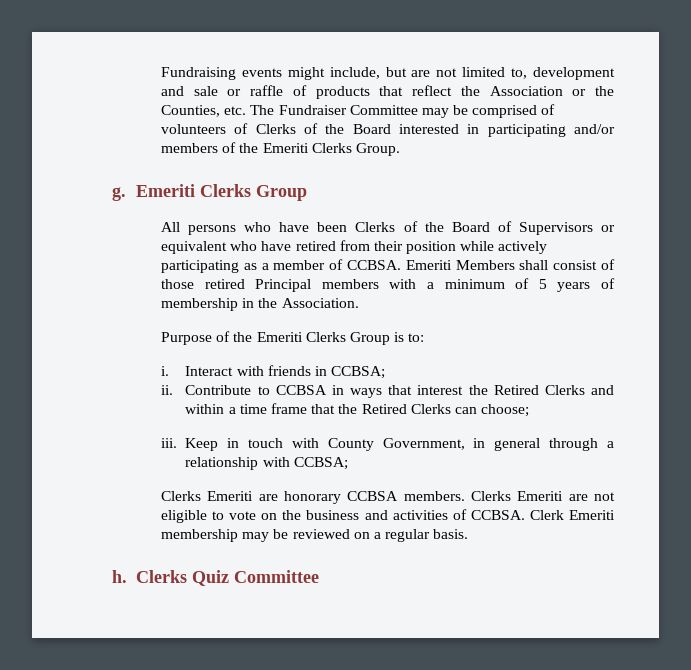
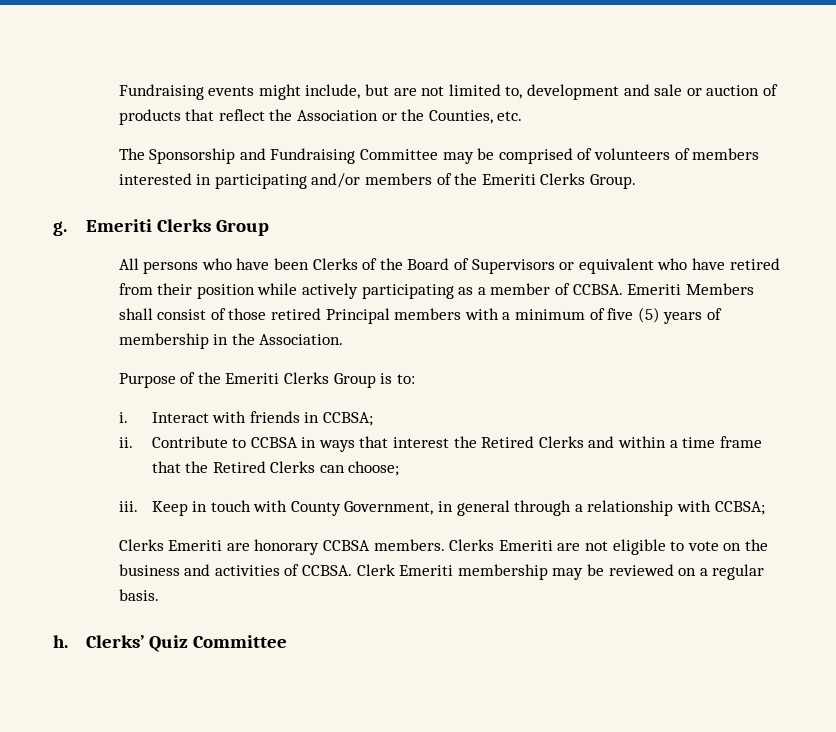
[250,85,284,96] raffle -> [706,85,760,96] auction
[250,105,347,115] The Fundraiser -> [118,148,356,164] // The Sponsorship and Fundraising
[255,123,391,134] Clerks of the Board -> [692,148,760,160] members
[538,279,547,289] 5 -> [607,307,660,323] five (5)
[136,570,188,583] Clerks -> [85,635,144,648] Clerks’

